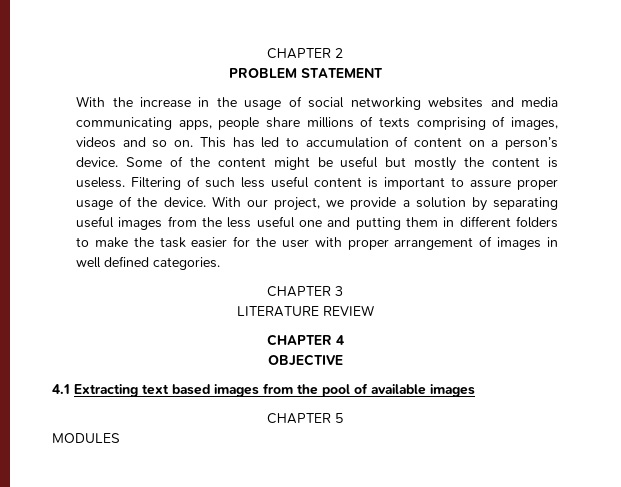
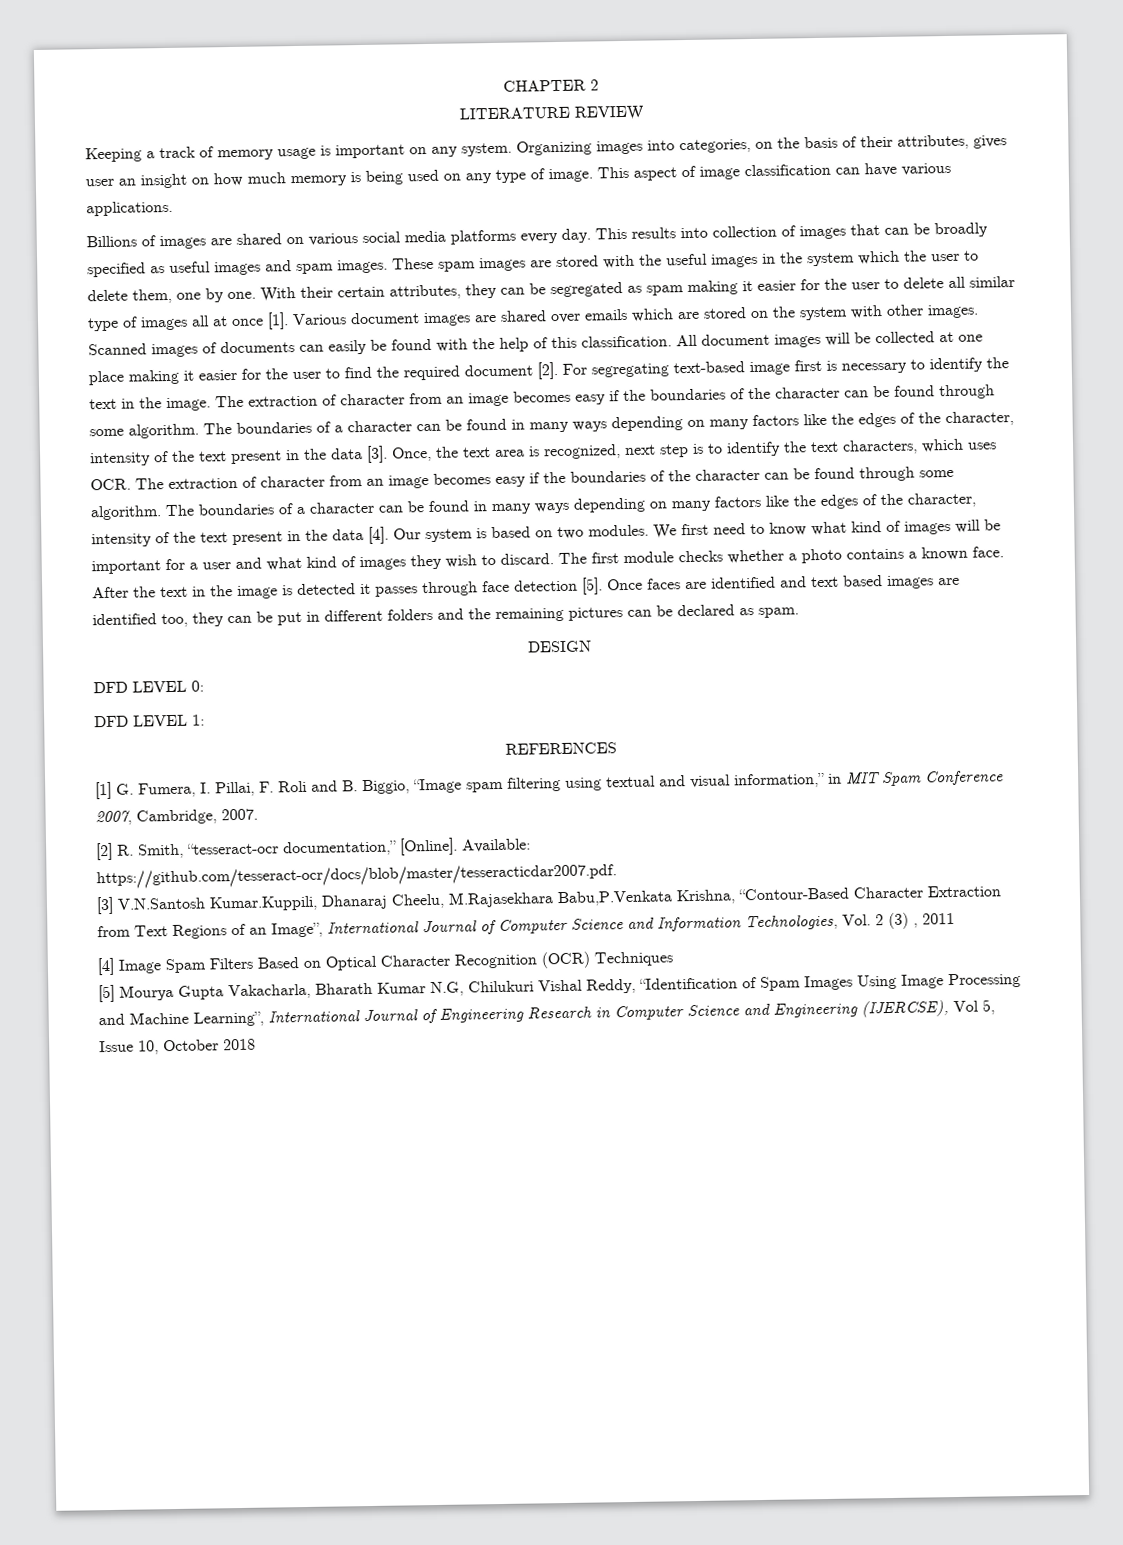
[228,68,383,78] [76,96,558,110] [76,116,558,130] [76,136,558,150] [76,156,558,171] [76,176,558,190] [76,196,558,211] [76,216,559,230] [76,236,558,250] [76,256,221,270] [267,286,343,297] [236,305,374,317] [266,334,344,346] [267,354,343,366] [52,383,475,397] [267,413,343,424] [52,433,120,443] PROBLEM STATEMENT // With the increase in the usage of social networking websites and media communicating apps, people share millions of texts comprising of images, videos and so on. This has led to accumulation of content on a person’s device. Some of the content might be useful but mostly the content is useless. Filtering of such less useful content is important to assure proper usage of the device. With our project, we provide a solution by separating useful images from the less useful one and putting them in different folders to make the task easier for the user with proper arrangement of images in well defined categories. // CHAPTER 3 // LITERATURE REVIEW // CHAPTER 4 // OBJECTIVE // 4.1 Extracting text based images from the pool of available images // CHAPTER 5 // MODULES -> [459,105,644,121] [85,134,1007,163] [85,162,951,189] [86,200,173,217] [86,222,988,250] [87,250,979,278] [87,275,1015,304] [87,304,979,332] [88,331,983,358] [88,357,1009,386] [89,384,995,412] [89,411,1014,439] [90,438,997,467] [90,466,954,491] [90,492,976,521] [91,519,1001,548] [91,546,1004,575] [92,575,960,599] [92,604,799,628] [527,640,592,653] [93,680,204,694] [94,714,205,728] [505,742,617,755] [95,770,1004,800] [95,808,258,826] [96,837,531,861] [96,863,617,890] [96,885,1001,915] [97,912,955,939] [97,951,673,976] [98,972,1021,1003] [98,999,995,1027] [99,1038,256,1055] LITERATURE REVIEW // Keeping a track of memory usage is important on any system. Organizing images into categories, on the basis of their attributes, gives user an insight on how much memory is being used on any type of image. This aspect of image classification can have various applications. // Billions of images are shared on various social media platforms every day. This results into collection of images that can be broadly specified as useful images and spam images. These spam images are stored with the useful images in the system which the user to delete them, one by one. With their certain attributes, they can be segregated as spam making it easier for the user to delete all similar type of images all at once [1]. Various document images are shared over emails which are stored on the system with other images. Scanned images of documents can easily be found with the help of this classification. All document images will be collected at one place making it easier for the user to find the required document [2]. For segregating text-based image first is necessary to identify the text in the image. The extraction of character from an image becomes easy if the boundaries of the character can be found through some algorithm. The boundaries of a character can be found in many ways depending on many factors like the edges of the character, intensity of the text present in the data [3]. Once, the text area is recognized, next step is to identify the text characters, which uses OCR. The extraction of character from an image becomes easy if the boundaries of the character can be found through some algorithm. The boundaries of a character can be found in many ways depending on many factors like the edges of the character, intensity of the text present in the data [4]. Our system is based on two modules. We first need to know what kind of images will be important for a user and what kind of images they wish to discard. The first module checks whether a photo contains a known face. After the text in the image is detected it passes through face detection [5]. Once faces are identified and text based images are identified too, they can be put in different folders and the remaining pictures can be declared as spam. // DESIGN // DFD LEVEL 0: // DFD LEVEL 1: // REFERENCES // [1] G. Fumera, I. Pillai, F. Roli and B. Biggio, “Image spam filtering using textual and visual information,” in MIT Spam Conference 2007, Cambridge, 2007. // [2] R. Smith, “tesseract-ocr documentation,” [Online]. Available: https://github.com/tesseract-ocr/docs/blob/master/tesseracticdar2007.pdf. // [3] V.N.Santosh Kumar.Kuppili, Dhanaraj Cheelu, M.Rajasekhara Babu,P.Venkata Krishna, “Contour-Based Character Extraction from Text Regions of an Image”, International Journal of Computer Science and Information Technologies, Vol. 2 (3) , 2011 // [4] Image Spam Filters Based on Optical Character Recognition (OCR) Techniques // [5] Mourya Gupta Vakacharla, Bharath Kumar N.G, Chilukuri Vishal Reddy, “Identification of Spam Images Using Image Processing and Machine Learning”, International Journal of Engineering Research in Computer Science and Engineering (IJERCSE), Vol 5, Issue 10, October 2018

